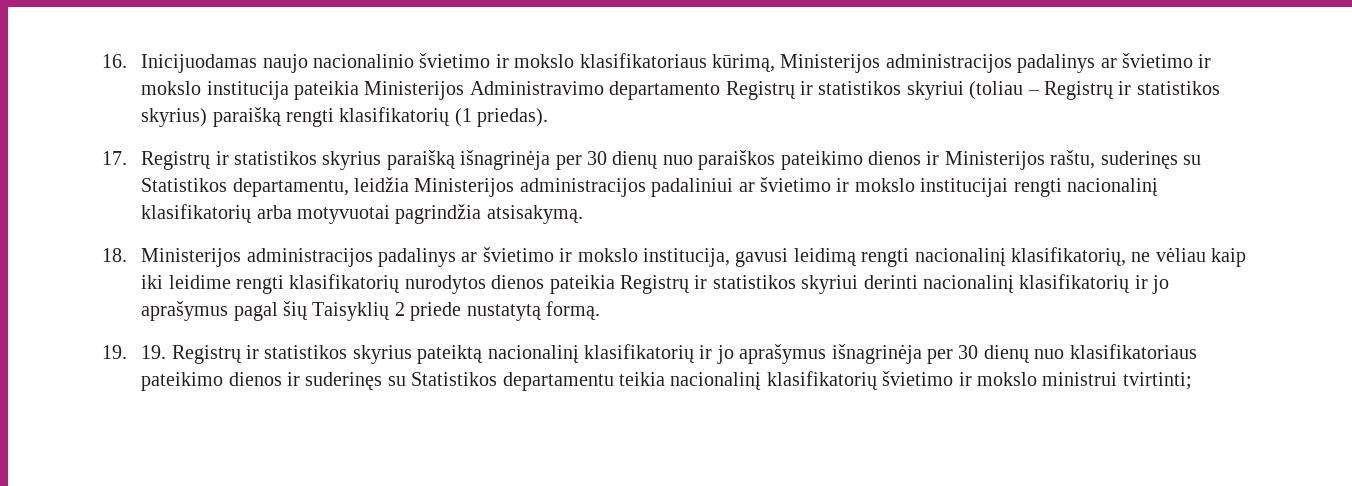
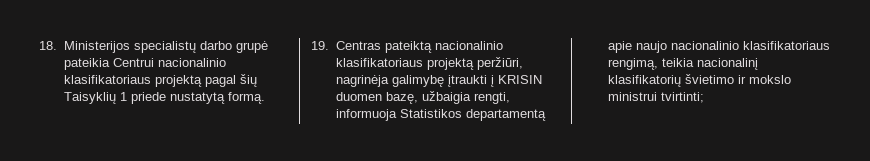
[102,53,1212,73] [141,81,1220,100] [141,107,549,127] [102,150,1201,170] [141,177,1158,197] [141,204,583,224] [102,247,1247,267] [141,274,1170,294] [141,301,229,321] 16. Inicijuodamas naujo nacionalinio švietimo ir mokslo klasifikatoriaus kūrimą, Ministerijos administracijos padalinys ar švietimo ir mokslo institucija pateikia Ministerijos Administravimo departamento Registrų ir statistikos skyriui (toliau – Registrų ir statistikos skyrius) paraišką rengti klasifikatorių (1 priedas). // 17. Registrų ir statistikos skyrius paraišką išnagrinėja per 30 dienų nuo paraiškos pateikimo dienos ir Ministerijos raštu, suderinęs su Statistikos departamentu, leidžia Ministerijos administracijos padaliniui ar švietimo ir mokslo institucijai rengti nacionalinį klasifikatorių arba motyvuotai pagrindžia atsisakymą. // 18. Ministerijos administracijos padalinys ar švietimo ir mokslo institucija, gavusi leidimą rengti nacionalinį klasifikatorių, ne vėliau kaip iki leidime rengti klasifikatorių nurodytos dienos pateikia Registrų ir statistikos skyriui derinti nacionalinį klasifikatorių ir jo aprašymus -> [39,41,268,53] [63,58,226,70] [63,75,202,87] 18. Ministerijos specialistų darbo grupė pateikia Centrui nacionalinio klasifikatoriaus projektą
[394,302,405,316] 2 -> [119,92,127,101] 1
[141,344,1197,364] [141,372,614,391] 19. Registrų ir statistikos skyrius pateiktą nacionalinį klasifikatorių ir jo aprašymus išnagrinėja per 30 dienų nuo klasifikatoriaus pateikimo dienos ir suderinęs su Statistikos departamentu -> [335,41,503,53] [335,57,523,70] [335,75,542,87] [335,91,510,104] [335,109,546,121] [607,41,830,53] [607,58,658,70] Centras pateiktą nacionalinio klasifikatoriaus projektą peržiūri, nagrinėja galimybę įtraukti į KRISIN duomen bazę, užbaigia rengti, informuoja Statistikos departamentą apie naujo nacionalinio klasifikatoriaus rengimą,

